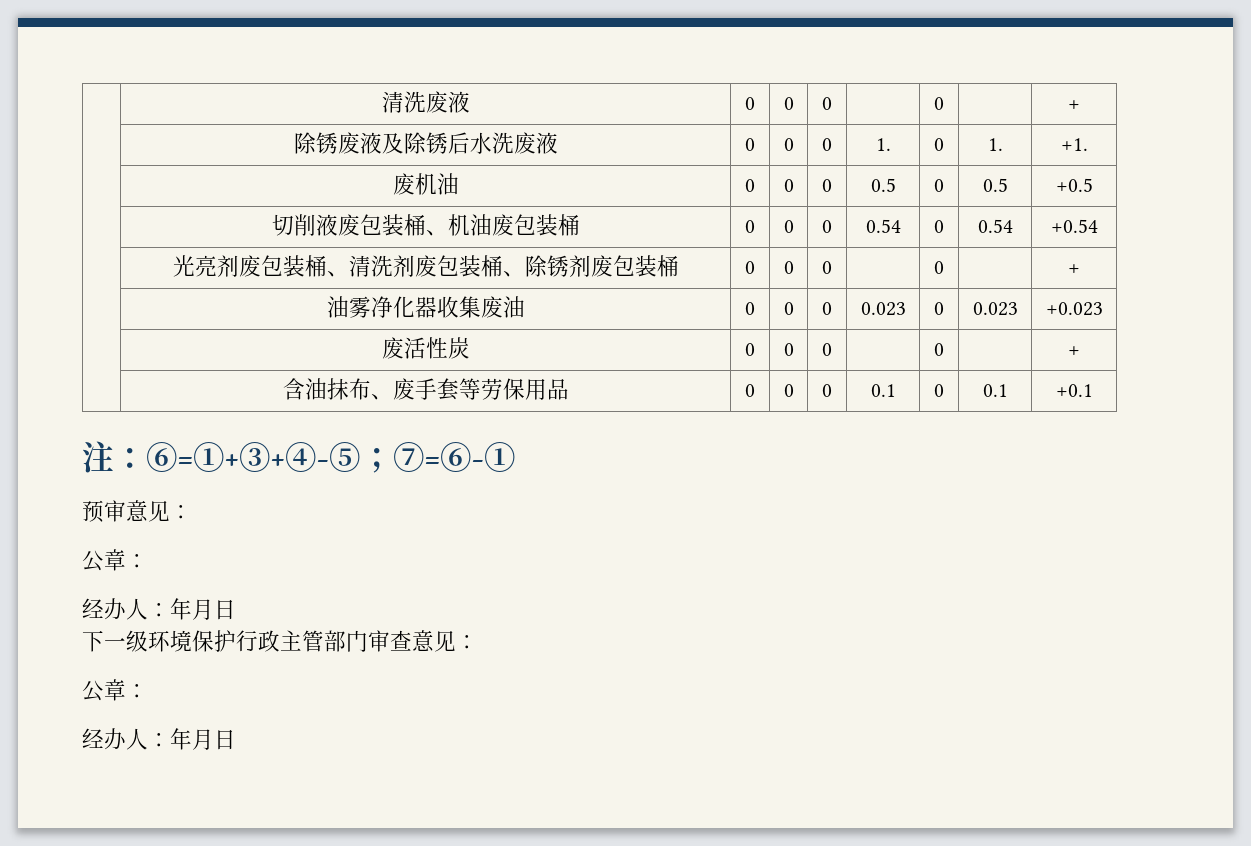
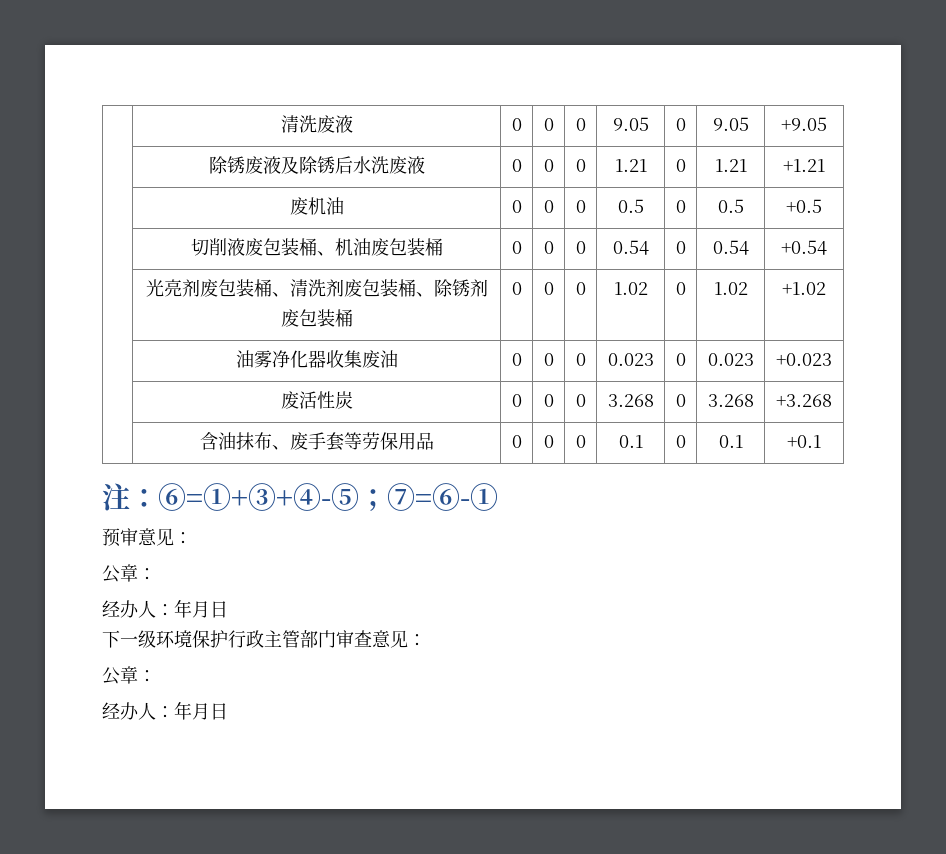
[934,97,944,110] [1068,100,1080,110] | 0 | | + -> [612,117,649,131] [675,118,686,131] [712,117,749,131] [781,117,827,131] 9.05 | 0 | 9.05 | +9.05
[875,138,891,151] [934,138,944,151] [987,138,1003,151] [1060,138,1088,151] 1. | 0 | 1. | +1. -> [614,159,647,172] [675,159,686,172] [714,159,747,172] [783,159,825,172] 1.21 | 0 | 1.21 | +1.21
[934,261,944,274] [1068,264,1080,274] | 0 | | + -> [613,282,648,295] [675,282,686,295] [713,282,748,295] [782,282,826,295] 1.02 | 0 | 1.02 | +1.02
[934,343,944,356] [1068,346,1080,356] | 0 | | + -> [607,394,654,407] [675,394,686,407] [707,394,754,407] [776,394,832,407] 3.268 | 0 | 3.268 | +3.268

